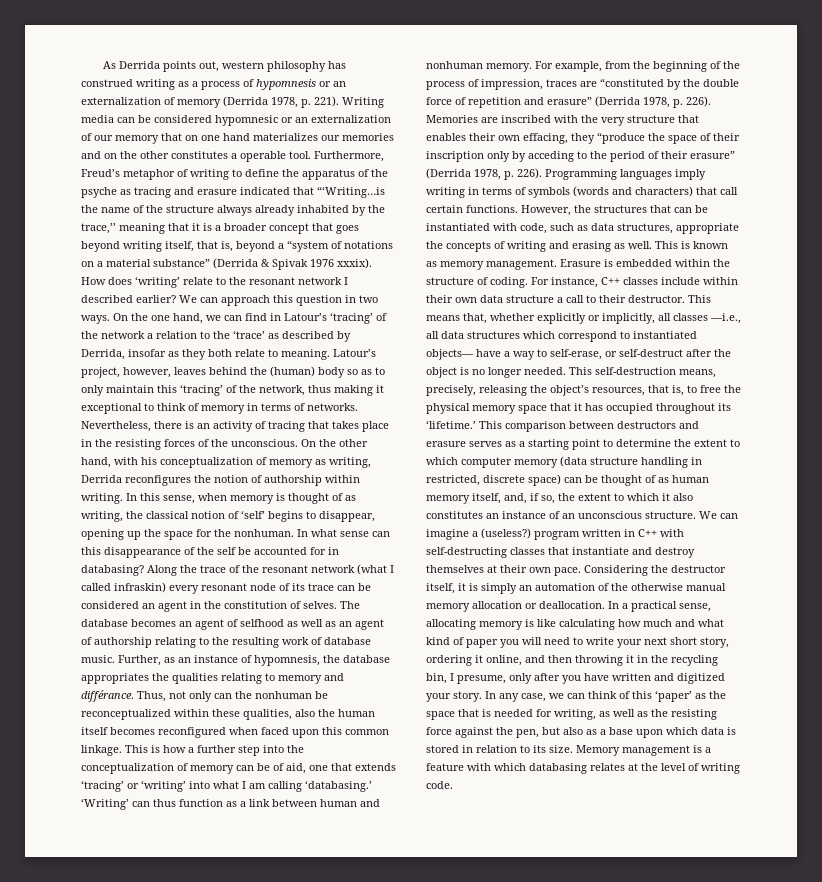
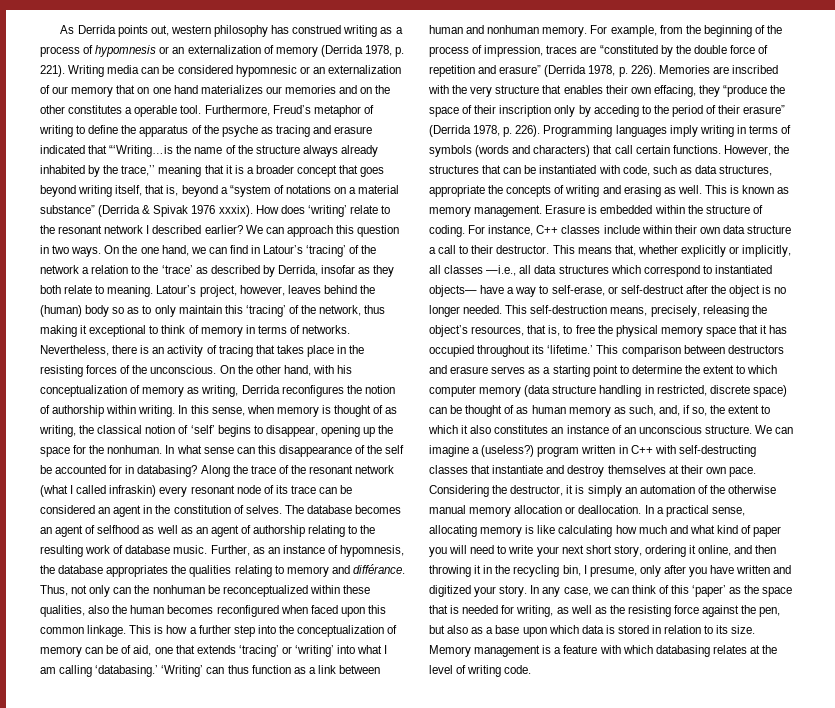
[81,727,108,735] itself -> (165, 609) none
[472,493,501,504] itself, -> [613,405,656,416] as such,
[671,565,726,573] [426,583,455,594] destructor itself, -> [510,485,564,496] destructor,

